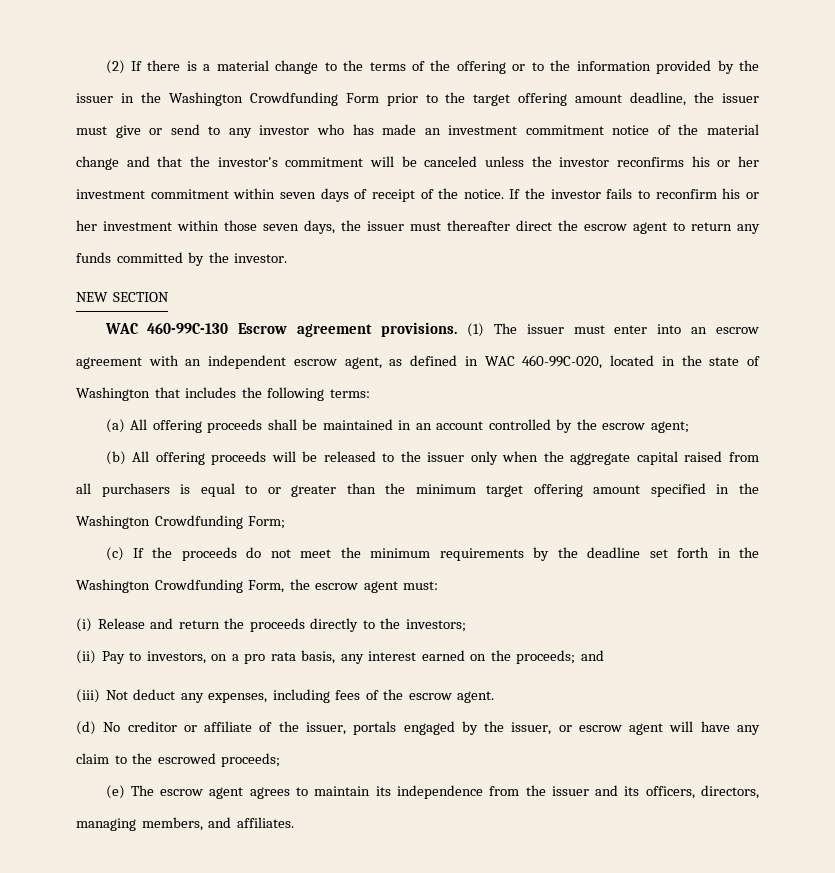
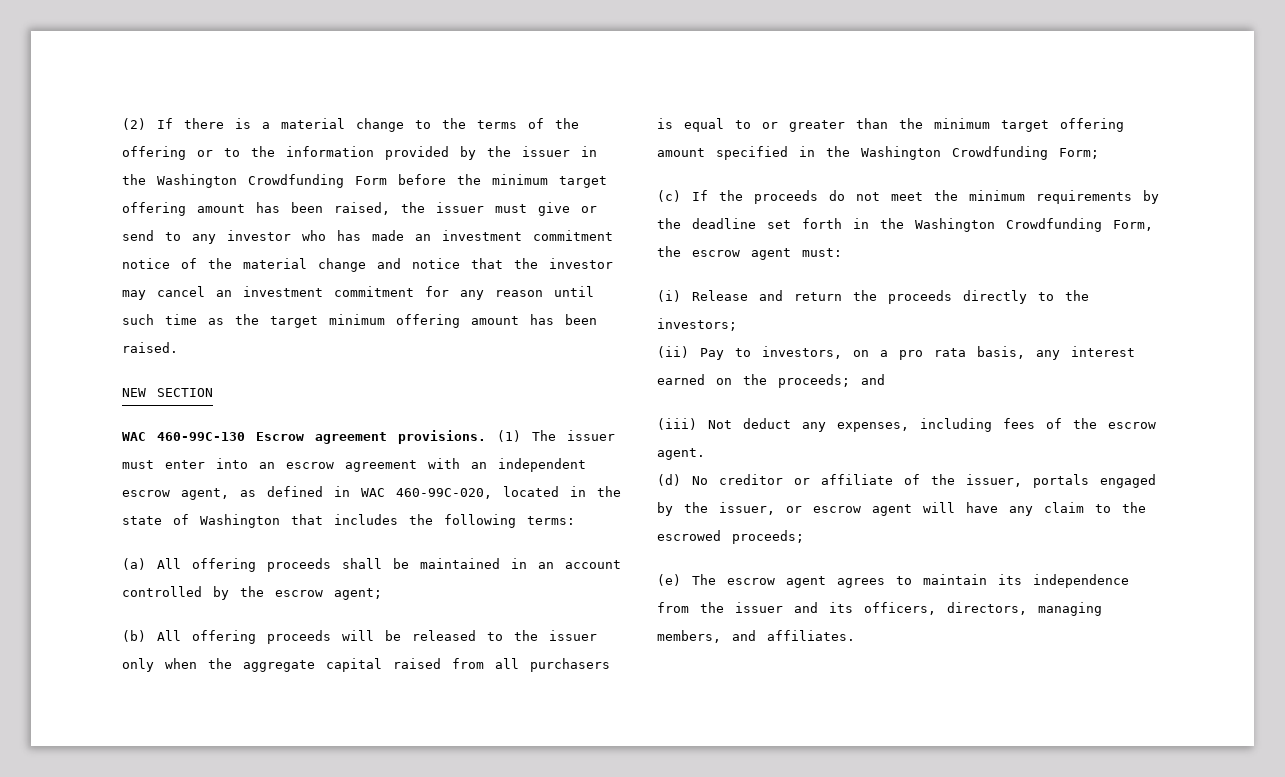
[386,92,687,106] prior to the target offering amount deadline, -> [398,174,607,188] [122,202,390,216] before the minimum target offering amount has been raised,
(150, 161) none -> [412,258,460,269] notice
[217,156,759,167] [76,188,759,202] [76,220,760,234] [76,252,288,266] investor's commitment will be canceled unless the investor reconfirms his or her investment commitment within seven days of receipt of the notice. If the investor fails to reconfirm his or her investment within those seven days, the issuer must thereafter direct the escrow agent to return any funds committed by the investor. -> [549,258,613,269] [122,286,594,300] [122,314,597,328] [122,342,178,353] investor may cancel an investment commitment for any reason until such time as the target minimum offering amount has been raised.

